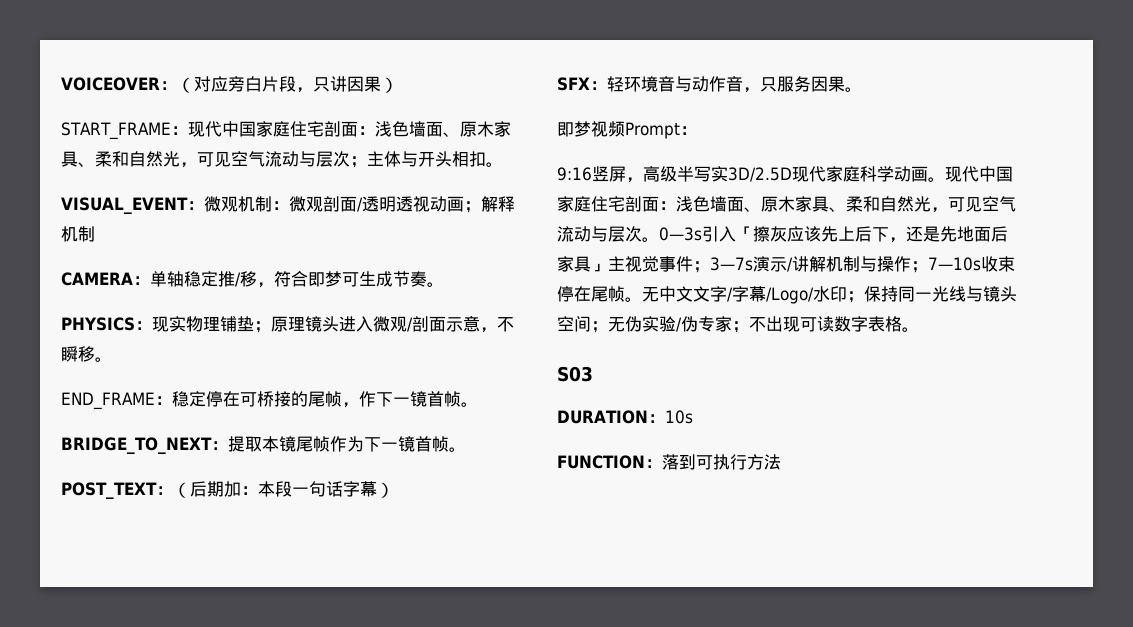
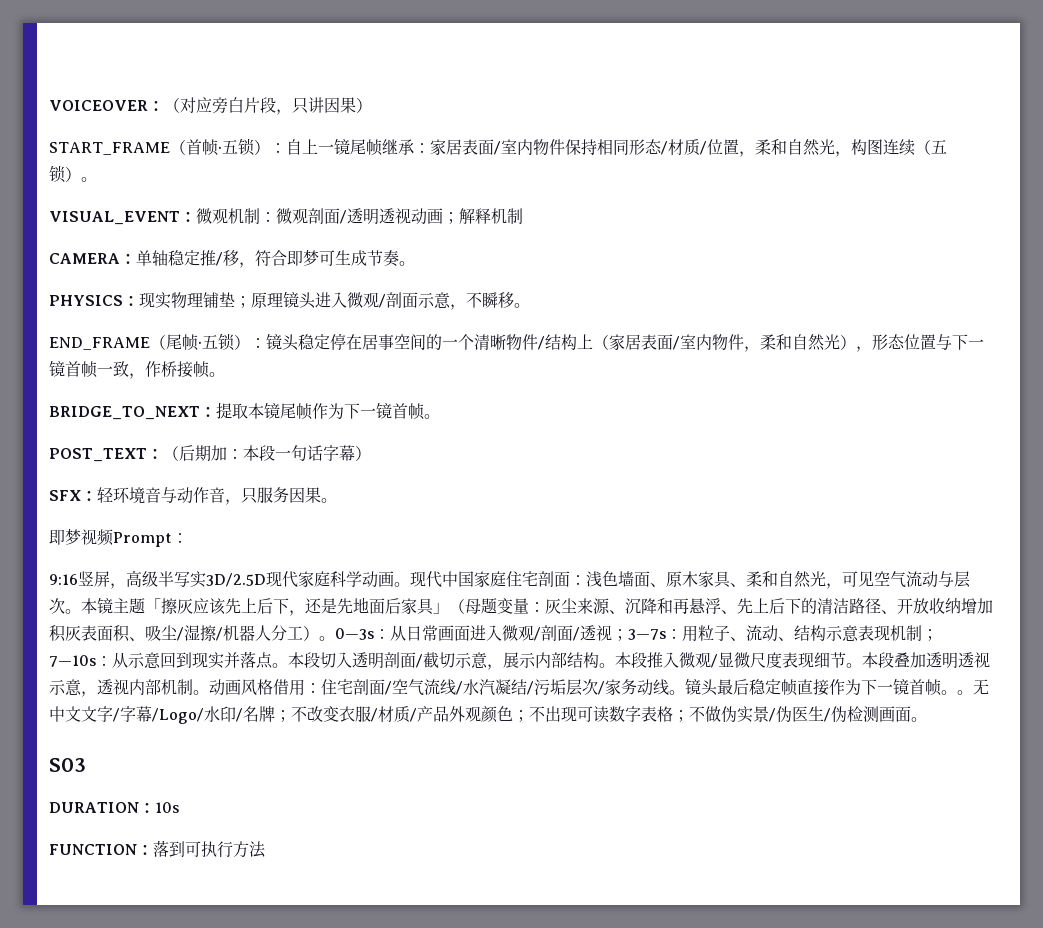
[170,121,511,137] [61,151,486,168] ：现代中国家庭住宅剖面：浅色墙面、原木家具、柔和自然光，可见空气流动与层次；主体与开头相扣 -> [169,138,947,157] [49,165,81,183] （首帧·五锁）：自上一镜尾帧继承：家居表面/室内物件保持相同形态/材质/位置，柔和自然光，构图连续（五锁）
[155,391,444,408] ：稳定停在可桥接的尾帧，作下一镜首 -> [150,333,984,352] [49,360,193,379] （尾帧·五锁）：镜头稳定停在居事空间的一个清晰物件/结构上（家居表面/室内物件，柔和自然光），形态位置与下一镜首帧一致，作桥接
[659,226,736,242] 0—3s引入 -> [81,597,145,614] 本镜主题
[608,256,1015,273] [557,286,625,302] 主视觉事件；3—7s演示/讲解机制与操作；7—10s收束停在尾帧 -> [449,597,993,614] [49,625,938,642] [49,651,990,670] [49,678,957,697] （母题变量：灰尘来源、沉降和再悬浮、先上后下的清洁路径、开放收纳增加积灰表面积、吸尘/湿擦/机器人分工）。0—3s：从日常画面进入微观/剖面/透视；3—7s：用粒子、流动、结构示意表现机制；7—10s：从示意回到现实并落点。本段切入透明剖面/截切示意，展示内部结构。本段推入微观/显微尺度表现细节。本段叠加透明透视示意，透视内部机制。动画风格借用：住宅剖面/空气流线/水汽凝结/污垢层次/家务动线。镜头最后稳定帧直接作为下一镜首帧。
[847,286,1017,303] [557,316,732,333] ；保持同一光线与镜头空间；无伪实验/伪专家 -> [236,706,513,723] /名牌；不改变衣服/材质/产品外观颜色
(902, 324) none -> [673,706,911,723] ；不做伪实景/伪医生/伪检测画面

